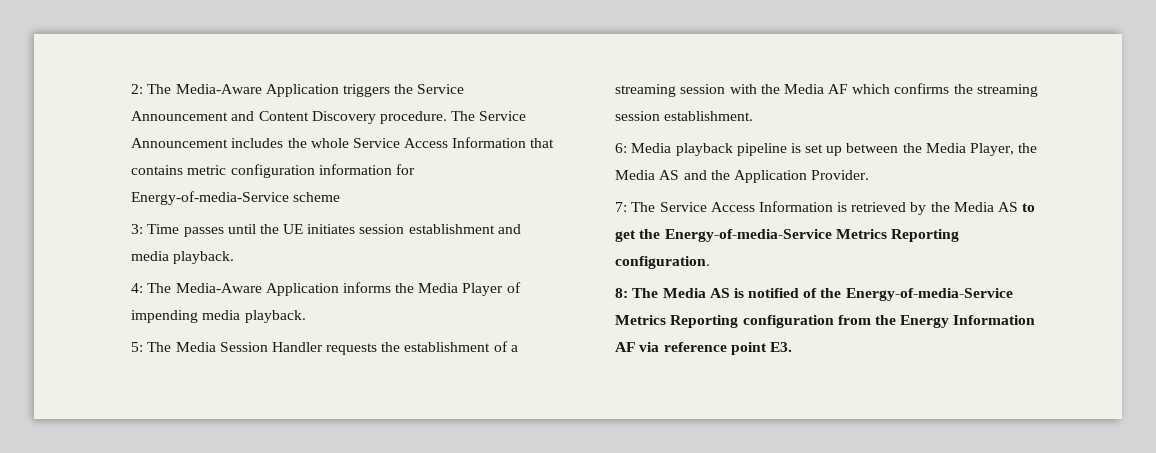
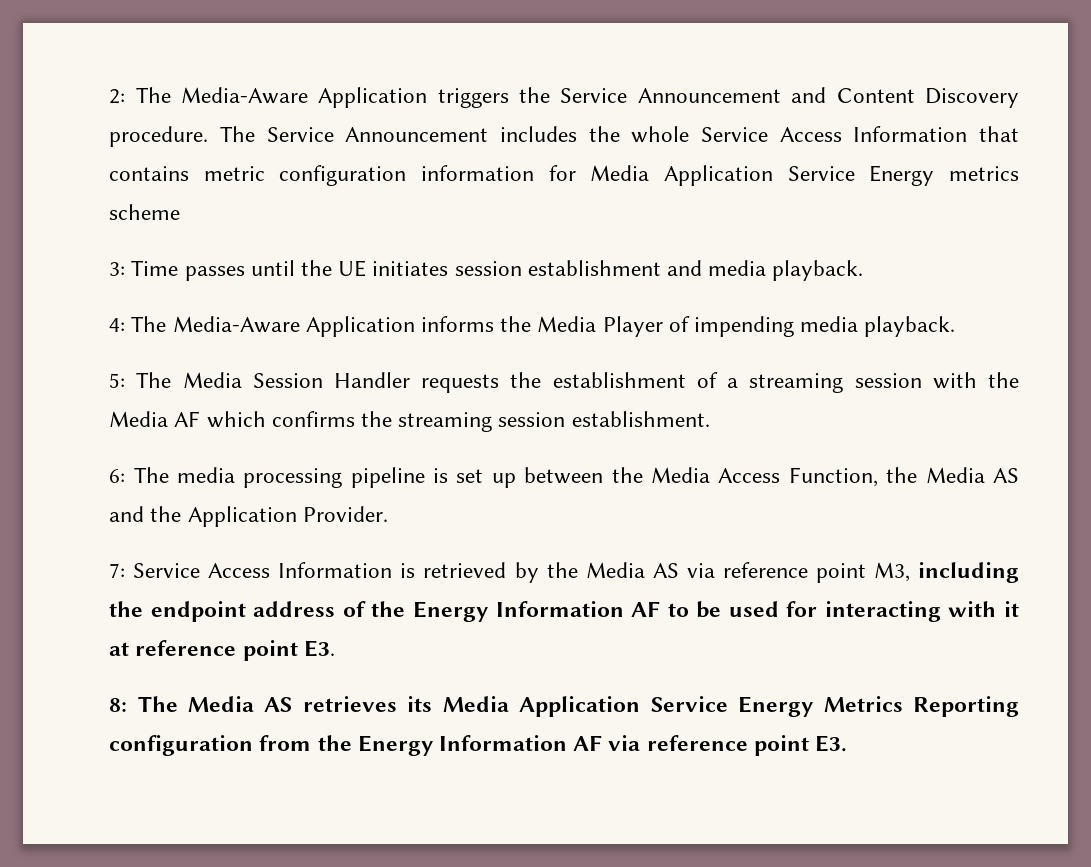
[131,191,290,205] Energy-of-media-Service -> [590,165,1019,186] Media Application Service Energy metrics
[631,143,733,156] Media playback -> [133,467,343,488] The media processing
[970,143,1015,156] Player, -> [718,467,878,487] Access Function,
[631,202,656,212] The -> (126, 570) none
[1022,203,1036,212] [615,229,959,242] [615,256,711,269] [615,288,1013,301] to get the Energy-of-media-Service Metrics Reporting configuration. // 8: The Media AS is notified of the Energy-of-media-Service -> [686,562,1019,583] [109,601,1019,622] [109,640,335,661] [109,696,814,717] via reference point M3, including the endpoint address of the Energy Information AF to be used for interacting with it at reference point E3. // 8: The Media AS retrieves its Media Application Service Energy

